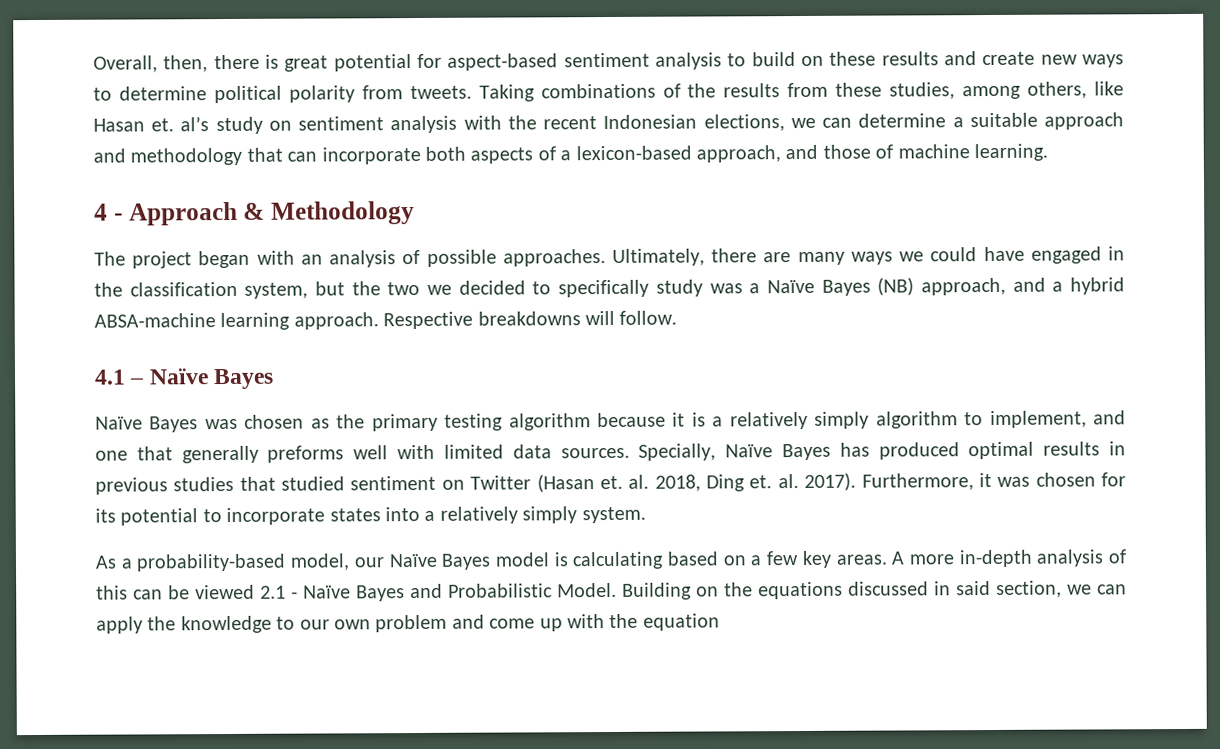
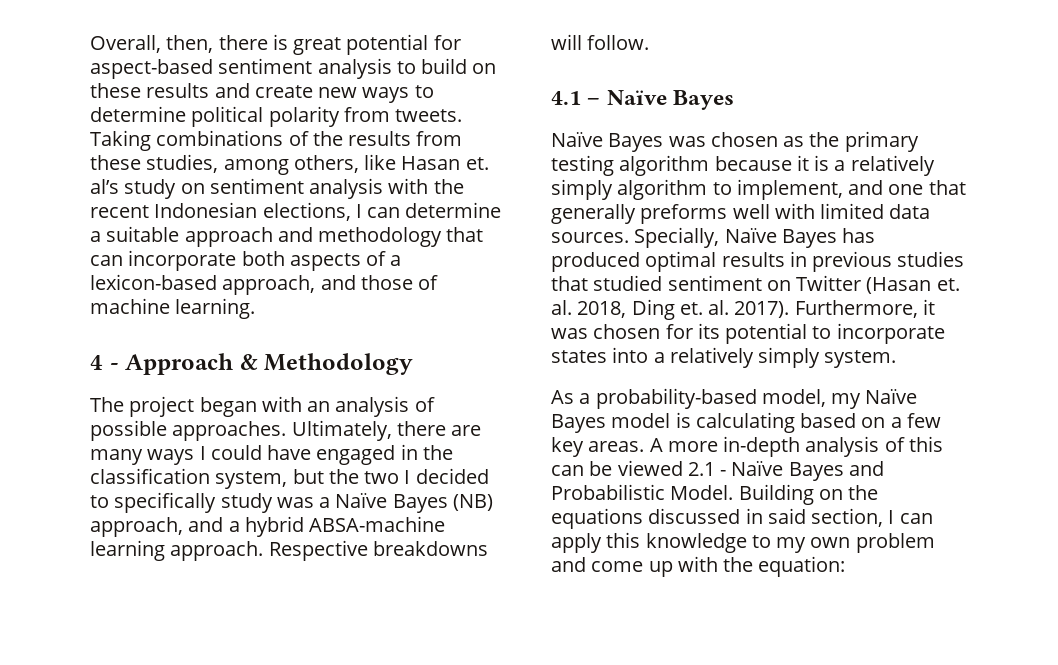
[790,117,816,129] we -> [355,204,362,218] I
[899,251,925,262] we -> [199,446,206,460] I
[427,284,453,295] we -> [404,470,411,484] I
[353,557,385,568] our -> [831,393,862,409] my
[1067,584,1092,595] we -> [888,510,895,524] I
[147,616,177,631] the -> [606,532,641,548] this
[299,619,330,630] our -> [776,537,807,553] my
[642,613,720,631] equation -> [758,556,846,577] equation:

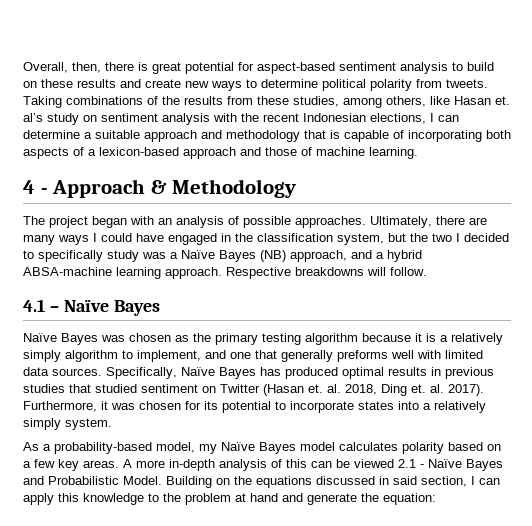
[90,250,237,271] can incorporate -> [330,130,482,142] is capable of incorporating
[222,275,316,295] approach, -> [183,147,236,159] approach
[634,227,720,248] Specially, -> [106,367,177,379] Specifically,
[675,412,795,433] is calculating -> [339,442,444,454] calculates polarity
[776,533,935,553] [551,556,718,577] my own problem and come up with -> [163,493,357,505] the problem at hand and generate

